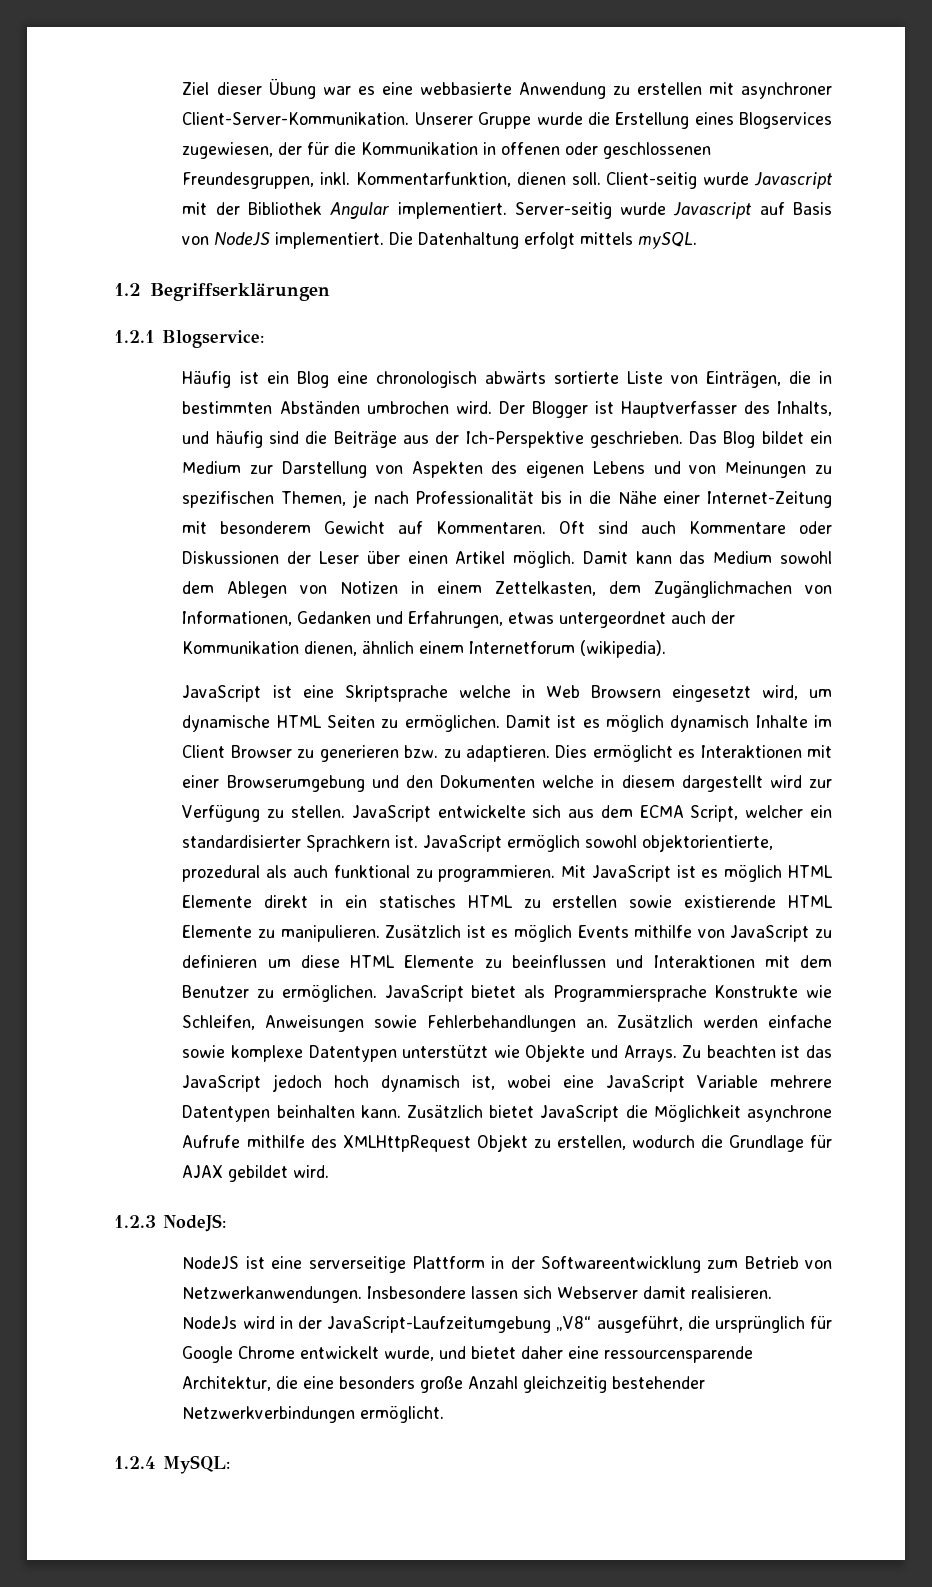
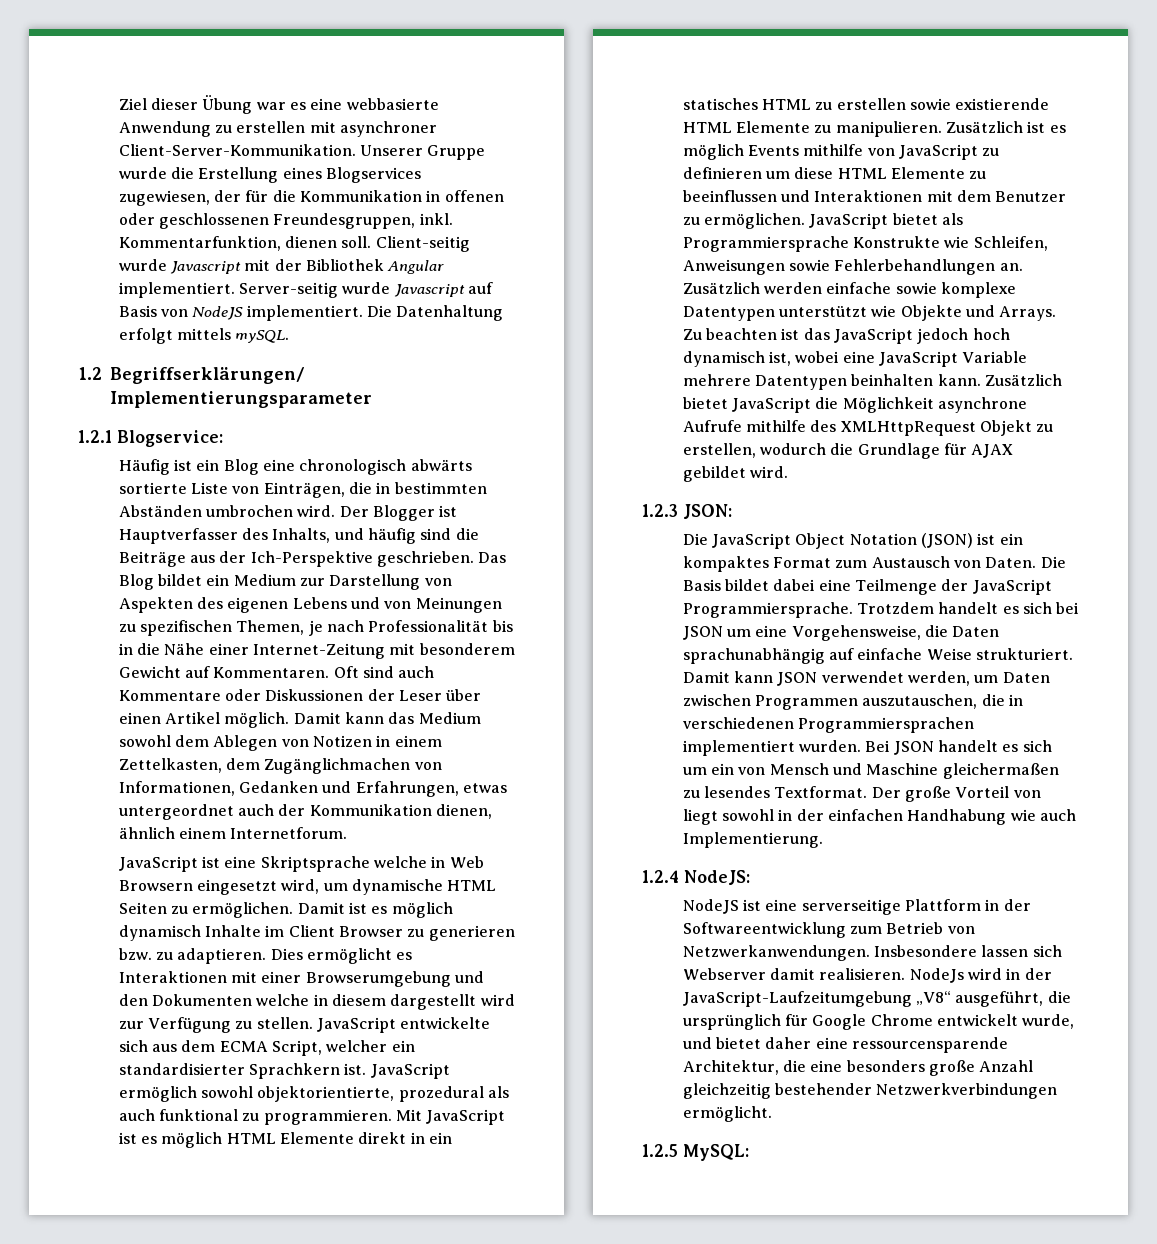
[149,283,330,301] Begriffserklärungen -> [110,367,304,384] [110,391,372,408] Begriffserklärungen/ Implementierungsparameter
[469,640,667,658] Internetforum (wikipedia). -> [230,827,348,839] Internetforum.
(156, 1221) none -> [682,504,732,519] [682,533,1023,549] [682,556,1066,572] [682,579,1052,595] [682,602,1080,618] [682,625,1000,641] [682,648,1074,664] [682,671,1050,686] [682,694,1024,710] [682,717,975,733] [682,740,1052,756] [682,763,1059,779] [682,786,1041,802] [682,809,1077,825] [682,832,823,848] [642,870,679,883] JSON: // Die JavaScript Object Notation (JSON) ist ein kompaktes Format zum Austausch von Daten. Die Basis bildet dabei eine Teilmenge der JavaScript Programmiersprache. Trotzdem handelt es sich bei JSON um eine Vorgehensweise, die Daten sprachunabhängig auf einfache Weise strukturiert. Damit kann JSON verwendet werden, um Daten zwischen Programmen auszutauschen, die in verschiedenen Programmiersprachen implementiert wurden. Bei JSON handelt es sich um ein von Mensch und Maschine gleichermaßen zu lesendes Textformat. Der große Vorteil von liegt sowohl in der einfachen Handhabung wie auch Implementierung. // 1.2.4
[114,1456,156,1469] 1.2.4 -> [642,1144,678,1157] 1.2.5

